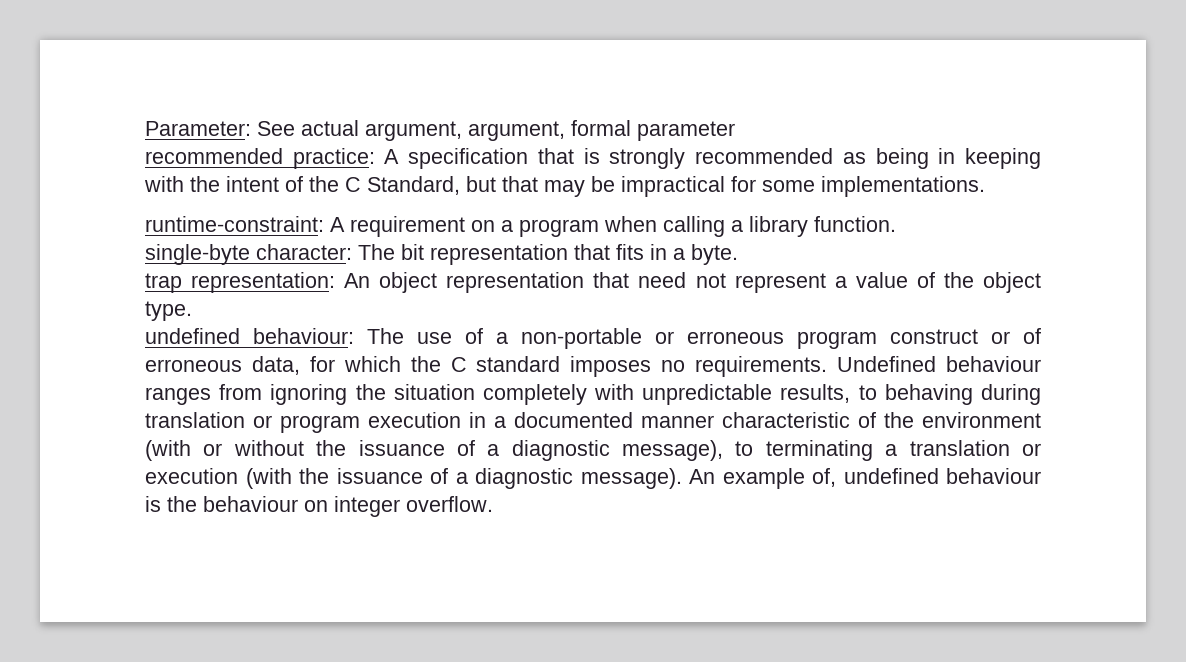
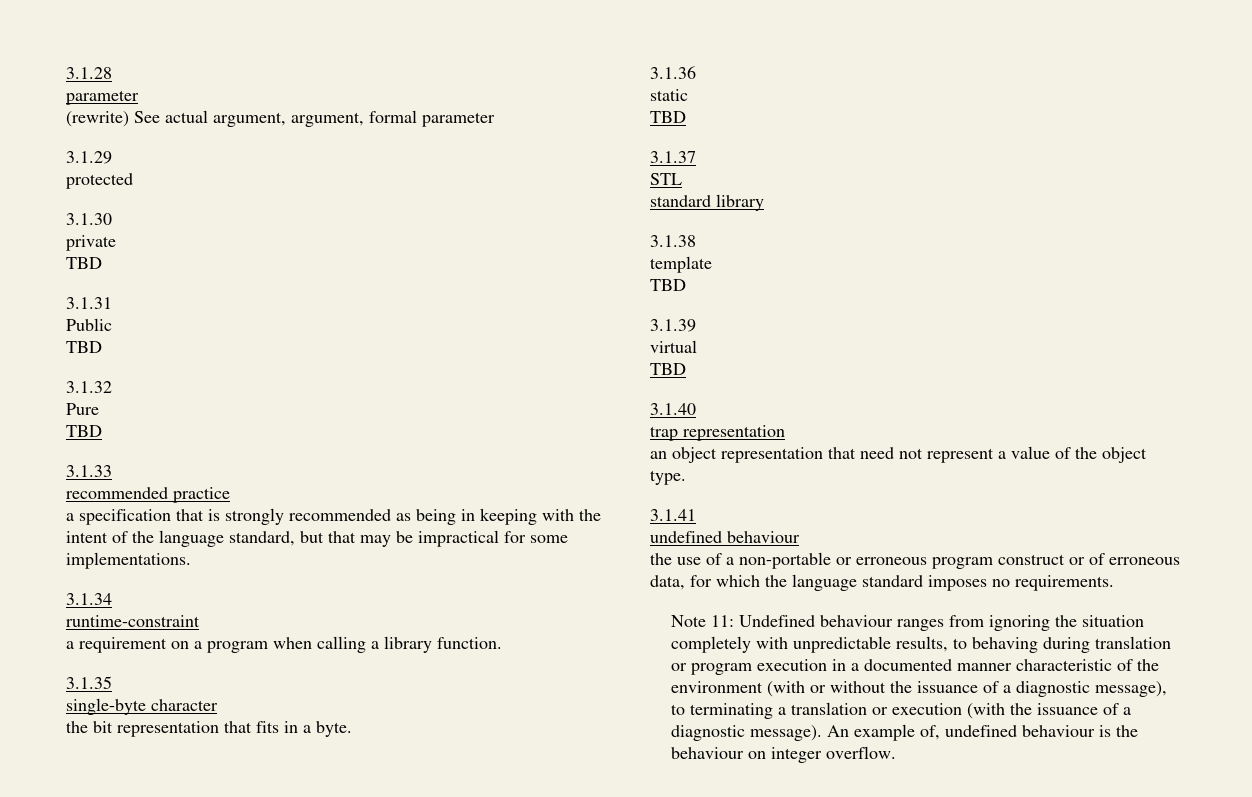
[145,121,251,136] Parameter: -> [66,67,112,79] [66,90,139,105] [66,111,129,127] 3.1.28 // parameter // (rewrite)
[145,148,400,169] // recommended practice: A -> [66,151,112,164] [66,173,133,189] [66,213,112,225] [66,235,116,251] [66,257,102,269] [66,297,112,309] [66,318,112,331] [66,341,102,353] [66,381,112,393] [66,403,99,415] [66,425,102,437] [66,465,112,477] [66,487,230,503] [66,513,74,521] // 3.1.29 // protected // 3.1.30 // private // TBD // 3.1.31 // Public // TBD // 3.1.32 // Pure // TBD // 3.1.33 // recommended practice // a
[345,176,460,195] C Standard, -> [159,530,295,547] language standard,
[145,216,345,232] runtime-constraint: A -> [66,593,112,605] [66,615,200,627] [66,641,74,649] 3.1.34 // runtime-constraint // a
(896, 224) none -> [66,676,112,689] // 3.1.35
[256,244,395,260] character: The -> [151,699,218,711] [66,721,88,733] character // the
(738, 254) none -> [650,66,696,79] [650,89,688,101] [650,111,686,123] [650,151,696,163] [650,173,682,185] [650,194,764,211] [650,235,696,247] [650,256,712,273] [650,279,686,291] [650,319,696,332] [650,340,697,353] [650,363,686,375] [650,403,696,415] // 3.1.36 // static // TBD // 3.1.37 // STL // standard library // 3.1.38 // template // TBD // 3.1.39 // virtual // TBD // 3.1.40
[191,272,371,293] representation: An -> [683,425,785,441] [650,451,667,459] representation // an
[145,328,404,344] // undefined behaviour: The -> [650,509,696,521] [650,531,800,543] [650,553,672,565] // 3.1.41 // undefined behaviour // the
[450,357,467,372] C -> [792,574,857,591] language
(828, 366) none -> [671,615,735,627] // Note 11:

